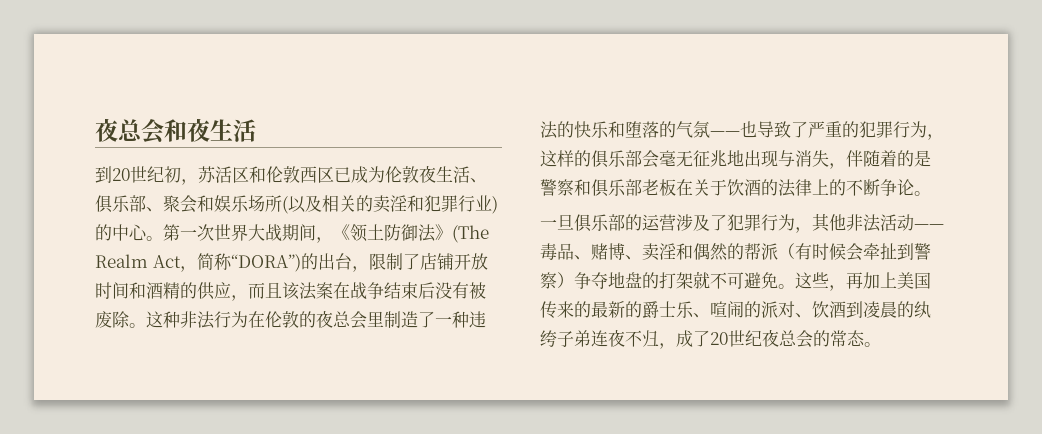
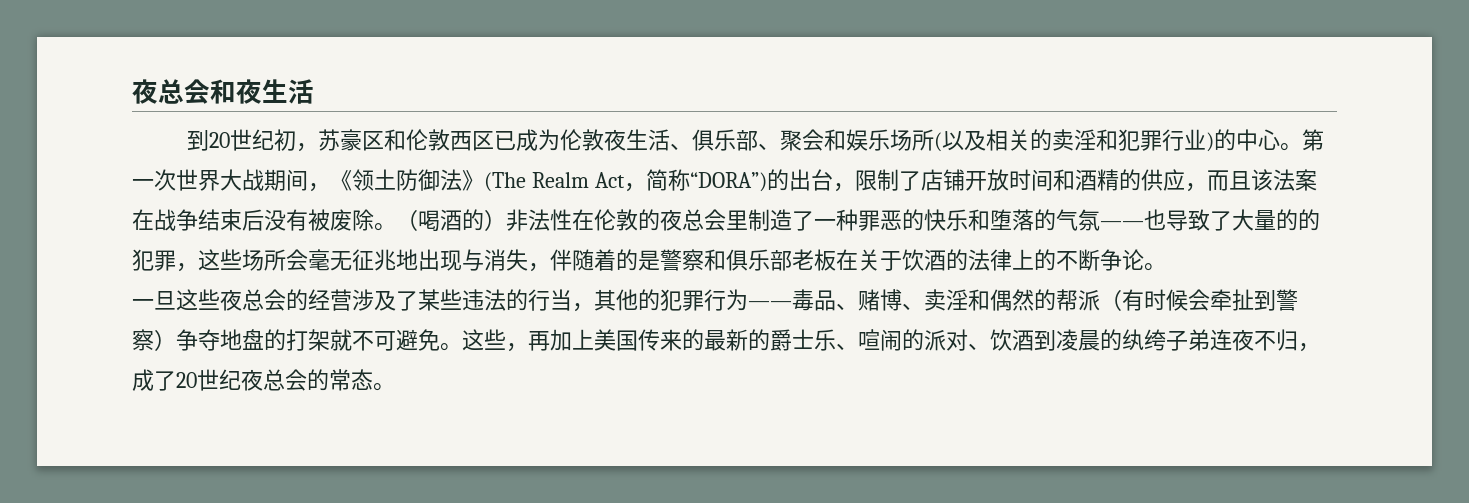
[215,166,232,183] 活 -> [339,129,362,151] 豪
[146,311,248,329] 这种非法行为 -> [396,209,572,232] （喝酒的）非法性
[469,311,486,328] [540,121,558,139] 违法 -> [858,210,902,231] 罪恶
[808,121,944,140] [540,150,642,168] 严重的犯罪行为，这样的俱乐部 -> [1232,209,1320,231] [132,249,286,272] 大量的的犯罪，这些场所
[574,213,914,233] 俱乐部的运营涉及了犯罪行为，其他非法活动 -> [176,289,748,312] 这些夜总会的经营涉及了某些违法的行当，其他的犯罪行为

